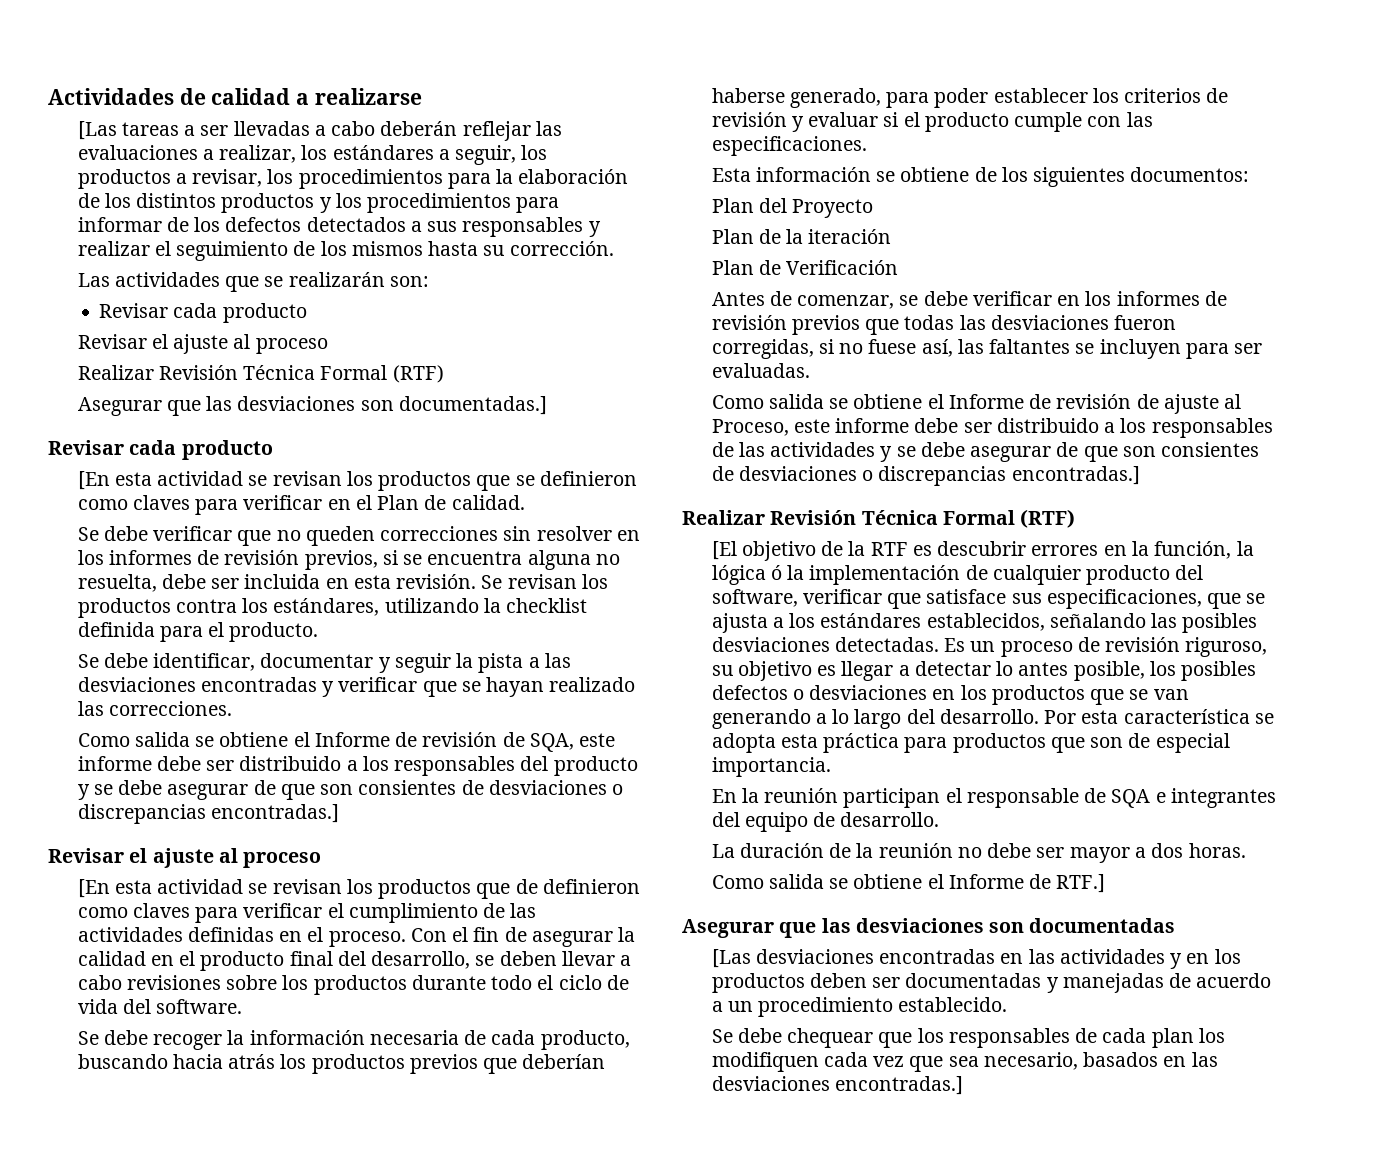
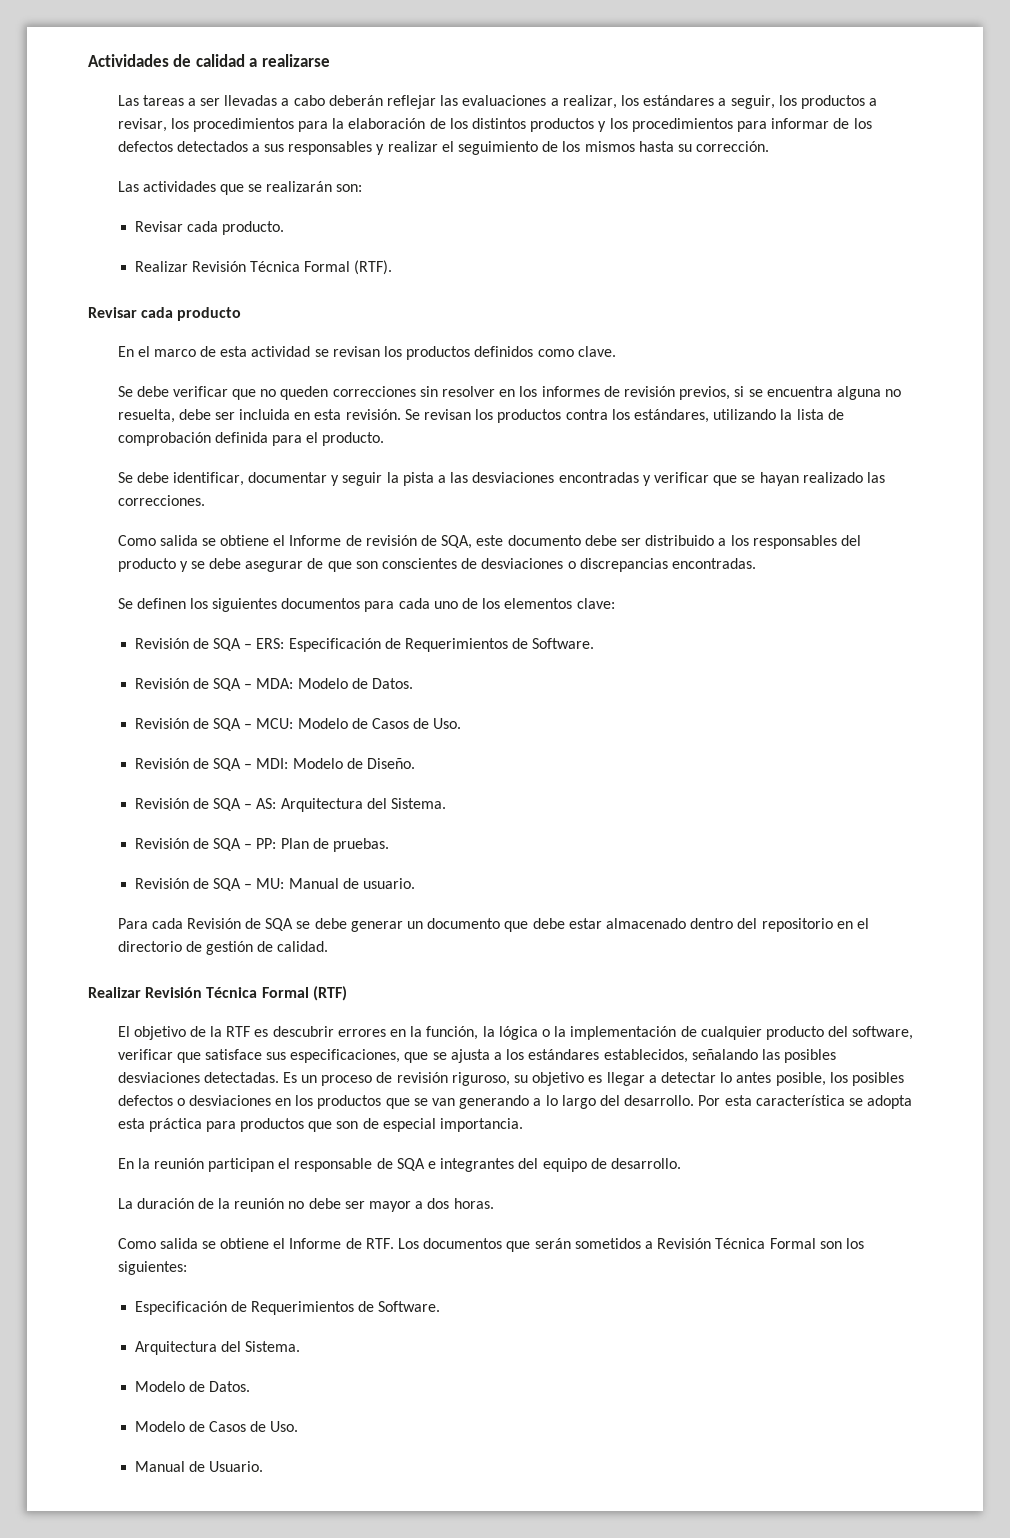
[77,121,117,140] [Las -> [117,95,139,106] Las
[222,303,307,323] [77,334,328,354] [77,365,444,383] [77,396,547,416] [48,440,273,460] [77,471,637,491] [77,495,525,515] producto // Revisar el ajuste al proceso // Realizar Revisión Técnica Formal (RTF) // Asegurar que las desviaciones son documentadas.] // Revisar cada producto // [En esta actividad se revisan los productos que se definieron como claves para verificar en el Plan de calidad. -> [221,221,284,235] [134,260,393,275] [88,307,242,321] [117,346,616,360] producto. // Realizar Revisión Técnica Formal (RTF). // Revisar cada producto // En el marco de esta actividad se revisan los productos definidos como clave.
[506,598,588,613] checklist -> [796,409,844,420] [117,432,211,446] lista de comprobación
[77,756,152,771] informe -> [507,535,581,546] documento
[358,780,624,795] [77,804,339,824] [48,848,322,868] [77,879,640,899] [77,903,537,923] [77,927,636,947] [77,951,632,971] [77,975,629,995] [77,999,243,1014] [77,1030,630,1050] [77,1054,606,1074] [711,88,1229,108] [711,112,1153,132] [711,136,867,156] [711,167,1250,187] [711,198,874,218] [711,229,892,244] [711,260,899,275] [711,291,1227,309] [711,315,1177,335] [711,339,1263,359] [711,363,810,378] [711,394,1242,414] [711,418,1273,438] [711,442,1260,462] [711,466,1140,486] [682,509,1076,528] [711,541,737,560] consientes de desviaciones o discrepancias encontradas.] // Revisar el ajuste al proceso // [En esta actividad se revisan los productos que de definieron como claves para verificar el cumplimiento de las actividades definidas en el proceso. Con el fin de asegurar la calidad en el producto final del desarrollo, se deben llevar a cabo revisiones sobre los productos durante todo el ciclo de vida del software. // Se debe recoger la información necesaria de cada producto, buscando hacia atrás los productos previos que deberían haberse generado, para poder establecer los criterios de revisión y evaluar si el producto cumple con las especificaciones. // Esta información se obtiene de los siguientes documentos: // Plan del Proyecto // Plan de la iteración // Plan de Verificación // Antes de comenzar, se debe verificar en los informes de revisión previos que todas las desviaciones fueron corregidas, si no fuese así, las faltantes se incluyen para ser evaluadas. // Como salida se obtiene el Informe de revisión de ajuste al Proceso, este informe debe ser distribuido a los responsables de las actividades y se debe asegurar de que son consientes de desviaciones o discrepancias encontradas.] // Realizar Revisión Técnica Formal (RTF) // [El -> [382,558,756,572] [117,598,615,612] [134,638,595,652] [134,678,413,691] [134,718,462,731] [134,758,415,771] [134,798,446,812] [134,838,389,852] [134,878,415,891] [117,918,869,932] [117,941,329,955] [88,986,347,1001] [117,1026,130,1037] conscientes de desviaciones o discrepancias encontradas. // Se definen los siguientes documentos para cada uno de los elementos clave: // Revisión de SQA – ERS: Especificación de Requerimientos de Software. // Revisión de SQA – MDA: Modelo de Datos. // Revisión de SQA – MCU: Modelo de Casos de Uso. // Revisión de SQA – MDI: Modelo de Diseño. // Revisión de SQA – AS: Arquitectura del Sistema. // Revisión de SQA – PP: Plan de pruebas. // Revisión de SQA – MU: Manual de usuario. // Para cada Revisión de SQA se debe generar un documento que debe estar almacenado dentro del repositorio en el directorio de gestión de calidad. // Realizar Revisión Técnica Formal (RTF) // El
[770,565,782,580] ó -> [541,1029,550,1037] o
[1056,874,1106,893] [682,918,1176,938] [711,949,1241,969] [711,973,1272,993] [711,997,1008,1017] [711,1028,1225,1048] [711,1052,1218,1072] [711,1076,963,1095] RTF.] // Asegurar que las desviaciones son documentadas // [Las desviaciones encontradas en las actividades y en los productos deben ser documentadas y manejadas de acuerdo a un procedimiento establecido. // Se debe chequear que los responsables de cada plan los modifiquen cada vez que sea necesario, basados en las desviaciones encontradas.] -> [365,1238,864,1252] [117,1261,187,1275] [134,1301,441,1315] [134,1341,300,1355] [134,1381,250,1392] [134,1421,299,1432] [134,1461,263,1472] RTF. Los documentos que serán sometidos a Revisión Técnica Formal son los siguientes: // Especificación de Requerimientos de Software. // Arquitectura del Sistema. // Modelo de Datos. // Modelo de Casos de Uso. // Manual de Usuario.

